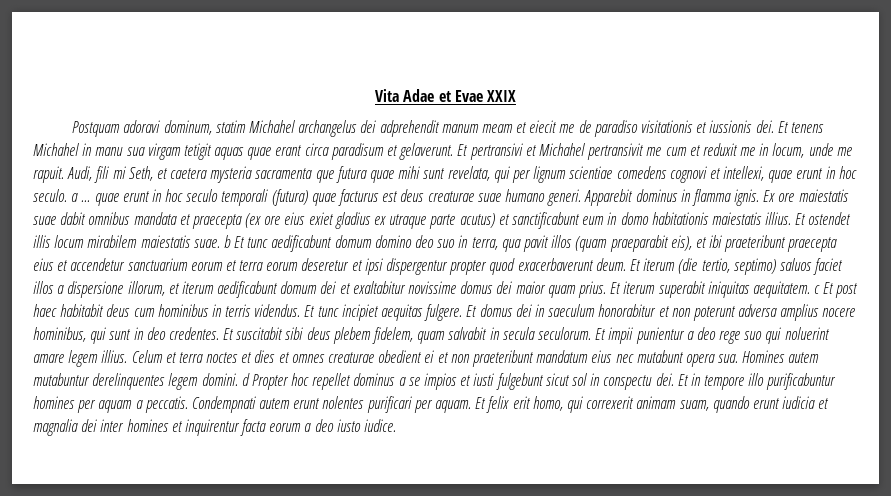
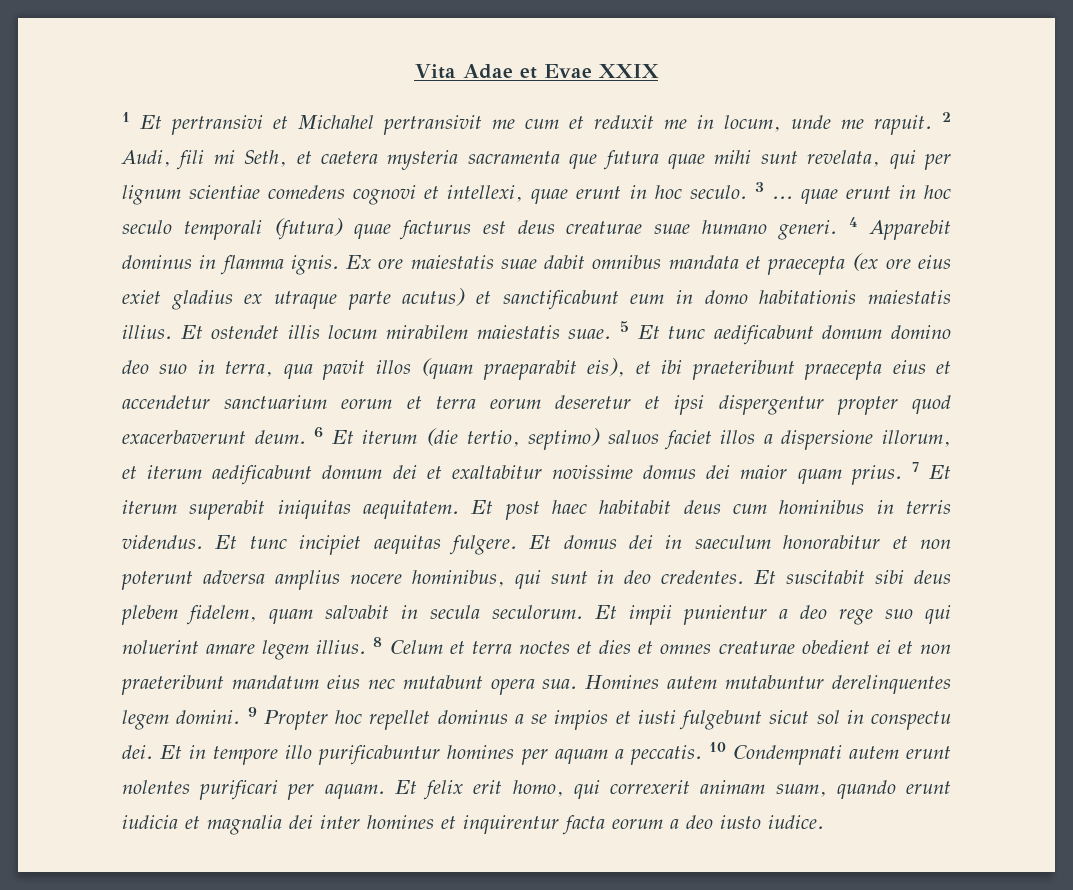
[72,120,824,137] [33,143,454,160] Postquam adoravi dominum, statim Michahel archangelus dei adprehendit manum meam et eiecit me de paradiso visitationis et iussionis dei. Et tenens Michahel in manu sua virgam tetigit aquas quae erant circa paradisum et gelaverunt. -> [122,112,130,122] 1
(64, 174) none -> [942,112,951,122] 2
[71,193,79,202] a -> [754,182,764,192] 3
(582, 197) none -> [849,217,859,227] 4
[223,235,231,248] b -> [619,321,629,332] 5
(626, 264) none -> [314,427,324,438] 6
(606, 289) none -> [911,462,919,472] 7
[814,285,821,294] c -> (459, 509) none
(128, 356) none -> [373,637,383,647] 8
[241,373,250,386] d -> [247,707,257,717] 9
(188, 404) none -> [708,742,726,752] 10

